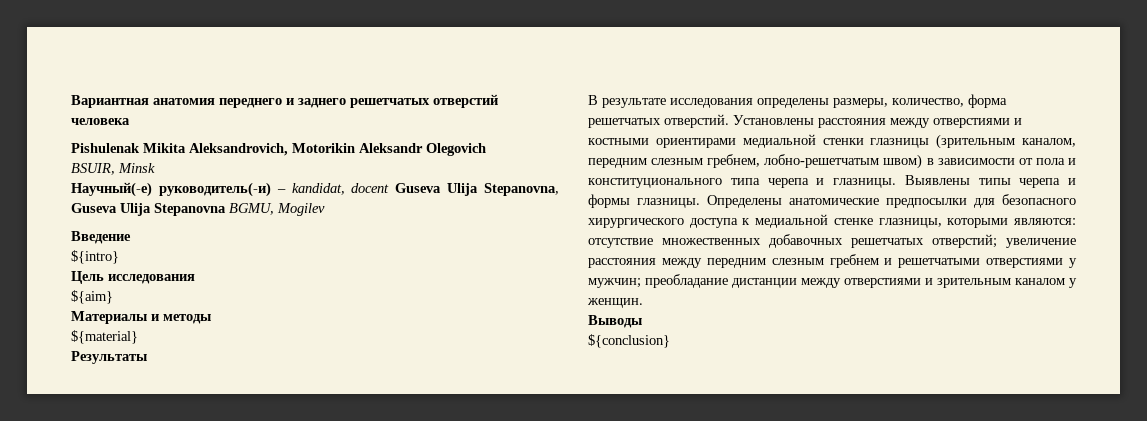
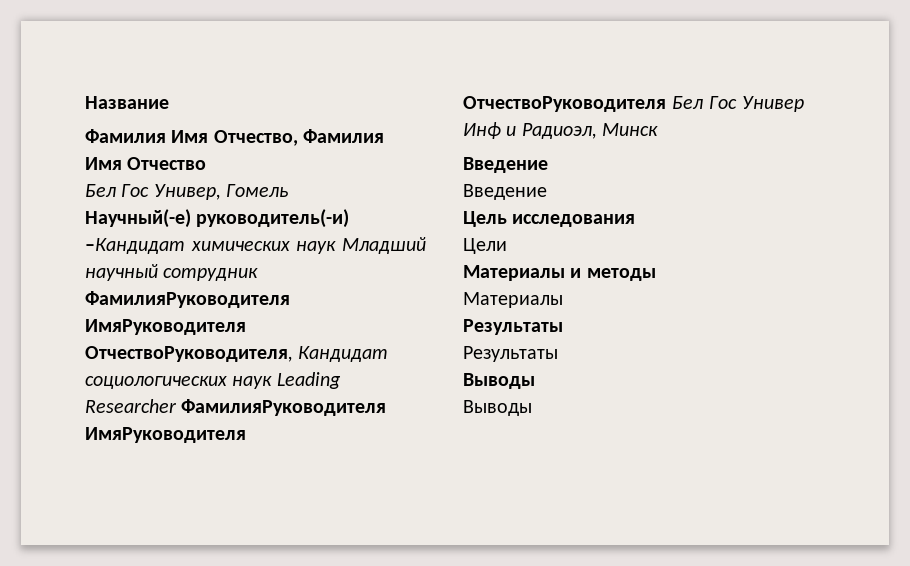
[71,94,498,108] [71,118,130,125] [71,143,486,156] [71,163,155,175] [71,182,559,197] [71,203,325,216] [71,231,131,244] [71,250,119,264] Вариантная анатомия переднего и заднего решетчатых отверстий человека // Pishulenak Mikita Aleksandrovich, Motorikin Aleksandr Olegovich // BSUIR, Minsk // Научный(-е) руководитель(-и) – kandidat, docent Guseva Ulija Stepanovna, Guseva Ulija Stepanovna BGMU, Mogilev // Введение // ${intro} -> [85,96,169,109] [85,129,385,146] [85,157,207,170] [85,184,289,200] [85,209,350,228] [85,237,426,254] [85,264,259,281] [85,291,290,308] [85,319,246,335] [85,346,389,362] [85,372,341,389] [85,399,387,416] [85,427,246,443] [463,96,804,112] [463,122,659,139] [463,157,548,173] [463,184,547,200] Название // Фамилия Имя Отчество, Фамилия Имя Отчество // Бел Гос Универ, Гомель // Научный(-е) руководитель(-и) –Кандидат химических наук Младший научный сотрудник ФамилияРуководителя ИмяРуководителя ОтчествоРуководителя, Кандидат социологических наук Leading Researcher ФамилияРуководителя ИмяРуководителя ОтчествоРуководителя Бел Гос Универ Инф и Радиоэл, Минск // Введение // Введение
[71,290,113,304] ${aim} -> [463,238,507,254] Цели
[71,330,138,344] [71,351,147,364] [588,94,1007,108] [588,114,1022,128] [588,134,1076,149] [588,154,1076,169] [588,175,1076,188] [588,194,1076,208] [588,214,1076,228] [588,234,1076,248] [588,254,1077,268] [588,274,1077,288] [587,298,643,308] ${material} // Результаты // В результате исследования определены размеры, количество, форма решетчатых отверстий. Установлены расстояния между отверстиями и костными ориентирами медиальной стенки глазницы (зрительным каналом, передним слезным гребнем, лобно-решетчатым швом) в зависимости от пола и конституционального типа черепа и глазницы. Выявлены типы черепа и формы глазницы. Определены анатомические предпосылки для безопасного хирургического доступа к медиальной стенке глазницы, которыми являются: отсутствие множественных добавочных решетчатых отверстий; увеличение расстояния между передним слезным гребнем и решетчатыми отверстиями у мужчин; преобладание дистанции между отверстиями и зрительным каналом у женщин. -> [463,292,563,308] [463,319,563,335] [463,346,558,362] Материалы // Результаты // Результаты
[588,334,670,348] ${conclusion} -> [463,400,532,416] Выводы

